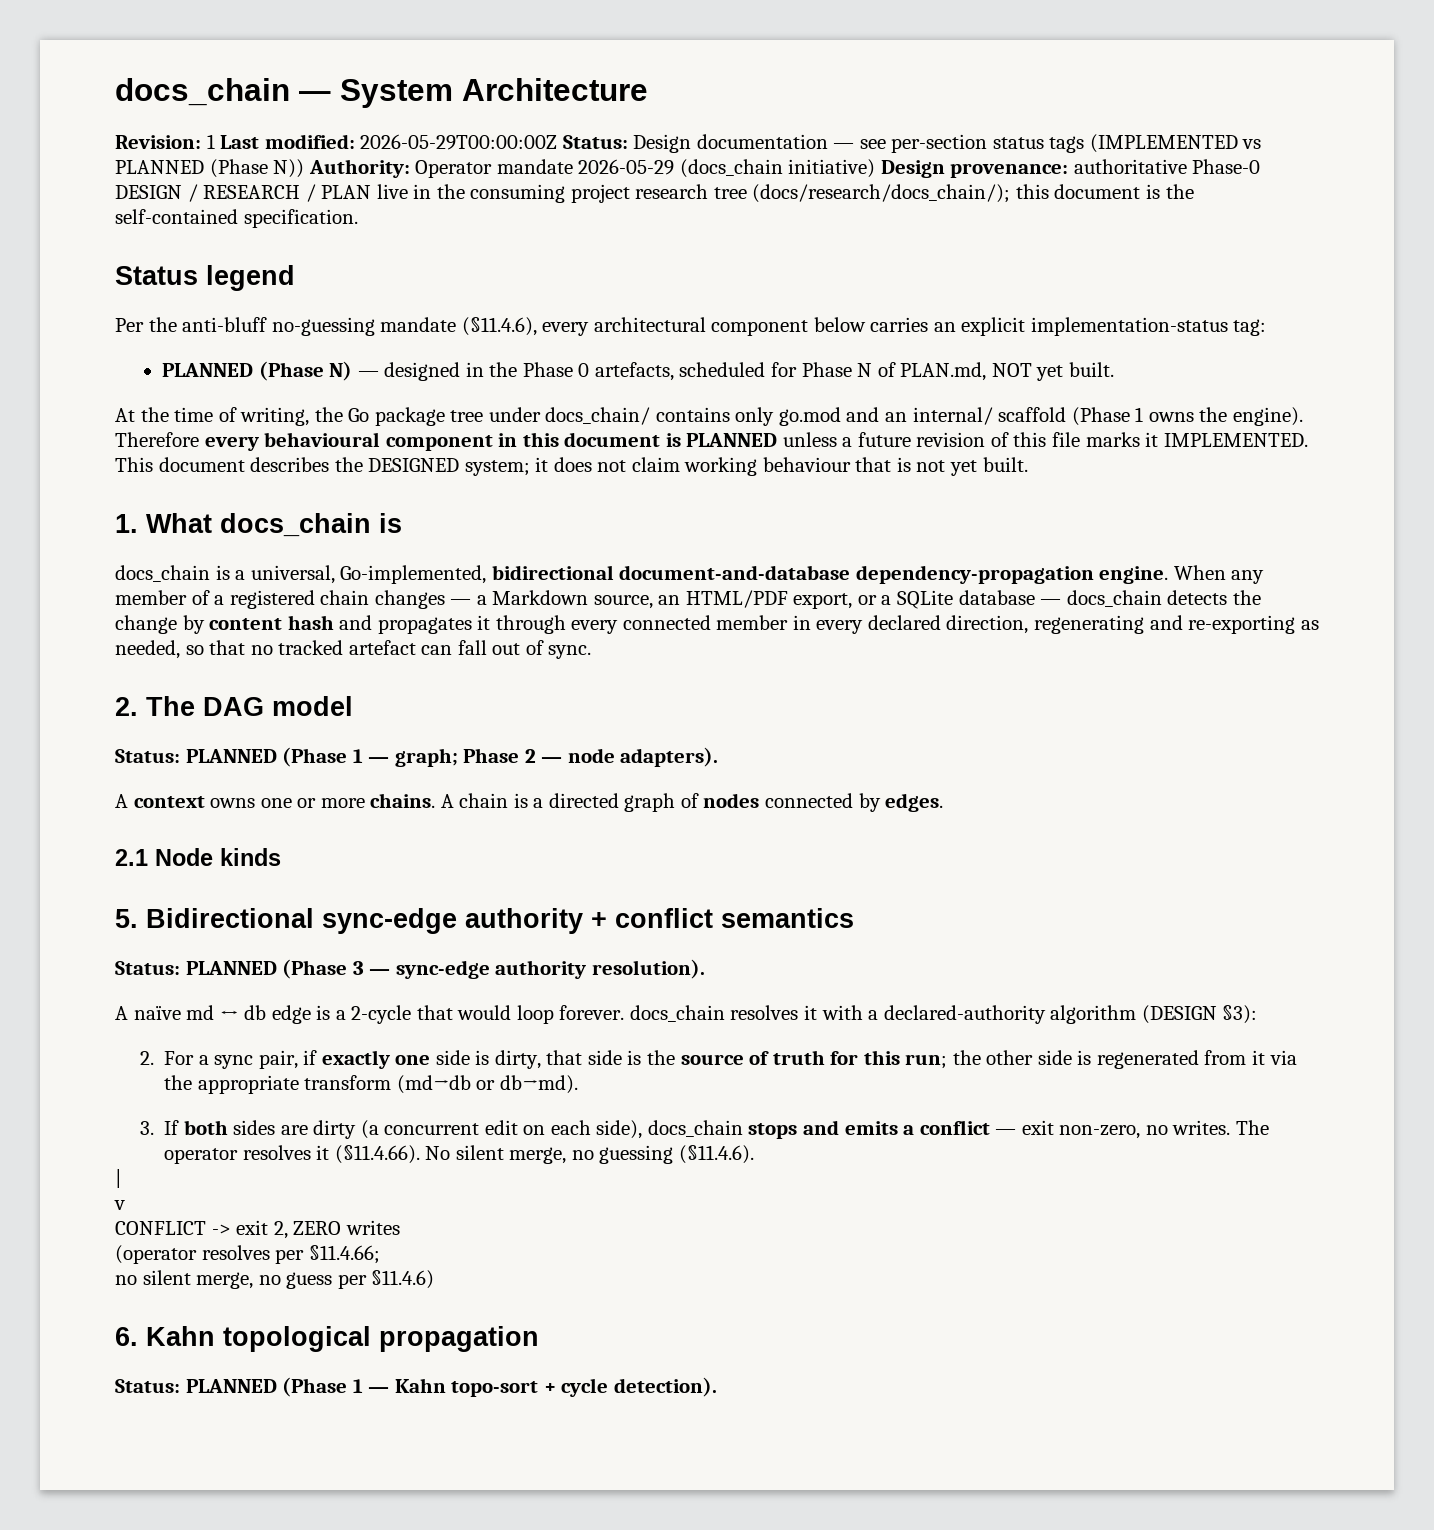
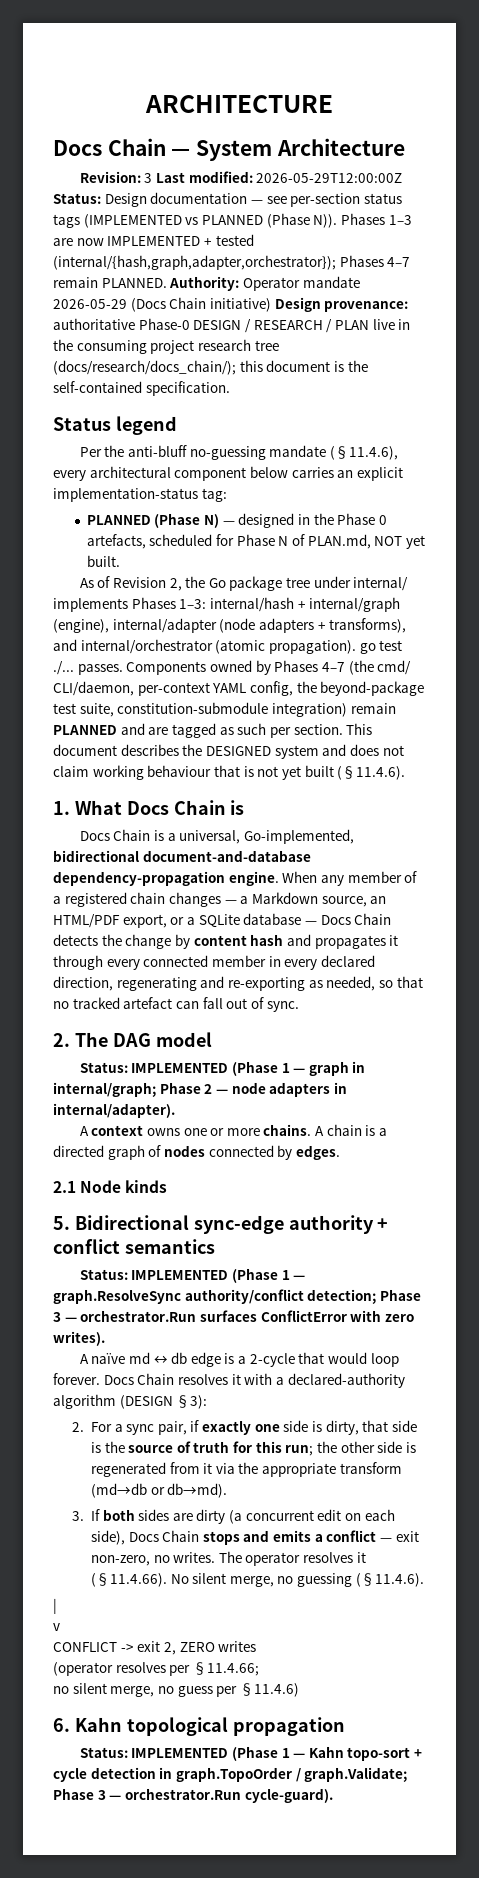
[115,78,290,106] docs_chain -> [145,95,333,113] [53,138,166,156] ARCHITECTURE // Docs Chain
[206,134,215,149] 1 -> [144,173,153,183] 3
[360,134,558,150] 2026-05-29T00:00:00Z -> [256,173,403,183] 2026-05-29T12:00:00Z
[273,159,305,178] N)) -> [313,213,412,228] [53,234,254,246] [53,255,411,270] [53,277,167,288] N)). Phases 1–3 are now IMPLEMENTED + tested (internal/{hash,graph,adapter,orchestrator}); Phases 4–7 remain PLANNED.
[679,159,783,178] (docs_chain -> [130,297,207,312] (Docs Chain
[115,407,310,426] At the time of writing, -> [79,576,182,591] As of Revision 2,
[545,407,1303,426] [115,432,1308,451] docs_chain/ contains only go.mod and an internal/ scaffold (Phase 1 owns the engine). Therefore every behavioural component in this document is PLANNED unless a future revision of this file marks it IMPLEMENTED. -> [353,577,409,591] [53,597,401,612] [53,618,407,633] [53,639,403,654] [53,660,412,675] [53,681,425,696] [53,702,396,717] [53,723,343,738] internal/ implements Phases 1–3: internal/hash + internal/graph (engine), internal/adapter (node adapters + transforms), and internal/orchestrator (atomic propagation). go test ./... passes. Components owned by Phases 4–7 (the cmd/ CLI/daemon, per-context YAML config, the beyond-package test suite, constitution-submodule integration) remain PLANNED and are tagged as such per section.
[464,457,549,476] system; it -> [274,744,347,759] system and
[982,457,1028,472] built. -> [304,765,406,780] built (§11.4.6).
[220,513,371,537] docs_chain -> [126,800,226,815] Docs Chain
[115,565,210,582] docs_chain -> [79,829,151,841] Docs Chain
[1066,590,1162,607] docs_chain -> [320,913,392,925] Docs Chain
[185,747,458,767] PLANNED (Phase 1 — graph; -> [131,1061,366,1076] [53,1082,156,1097] IMPLEMENTED (Phase 1 — graph in internal/graph;
[620,747,719,767] adapters). -> [269,1082,347,1097] [53,1103,175,1118] adapters in internal/adapter).
[185,959,705,979] PLANNED (Phase 3 — sync-edge authority resolution). -> [131,1268,306,1283] [53,1289,421,1304] [53,1310,414,1322] [53,1331,105,1346] IMPLEMENTED (Phase 1 — graph.ResolveSync authority/conflict detection; Phase 3 — orchestrator.Run surfaces ConflictError with zero writes).
[629,1005,725,1022] docs_chain -> [103,1373,175,1385] Docs Chain
[647,1120,743,1137] docs_chain -> [128,1530,200,1542] Docs Chain
[185,1379,277,1393] PLANNED -> [131,1748,229,1758] IMPLEMENTED
[613,1377,717,1397] detection). -> [90,1767,408,1782] [53,1788,333,1803] detection in graph.TopoOrder / graph.Validate; Phase 3 — orchestrator.Run cycle-guard).

